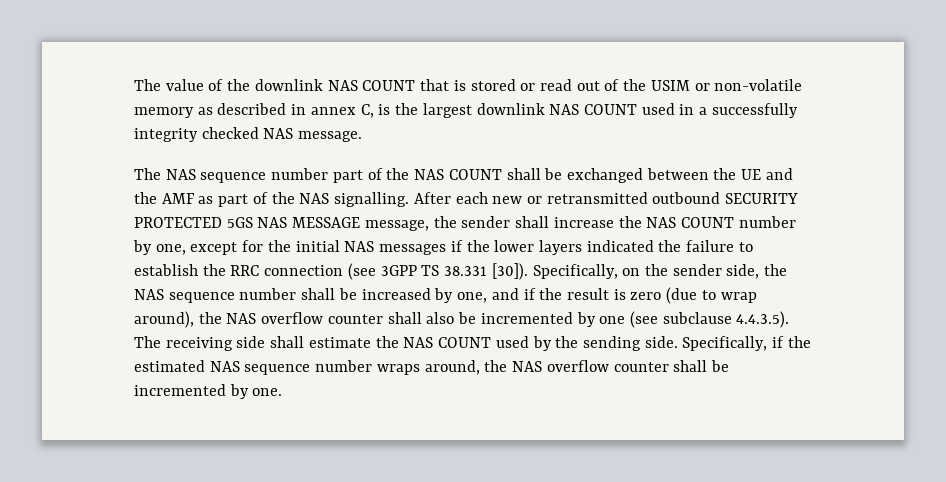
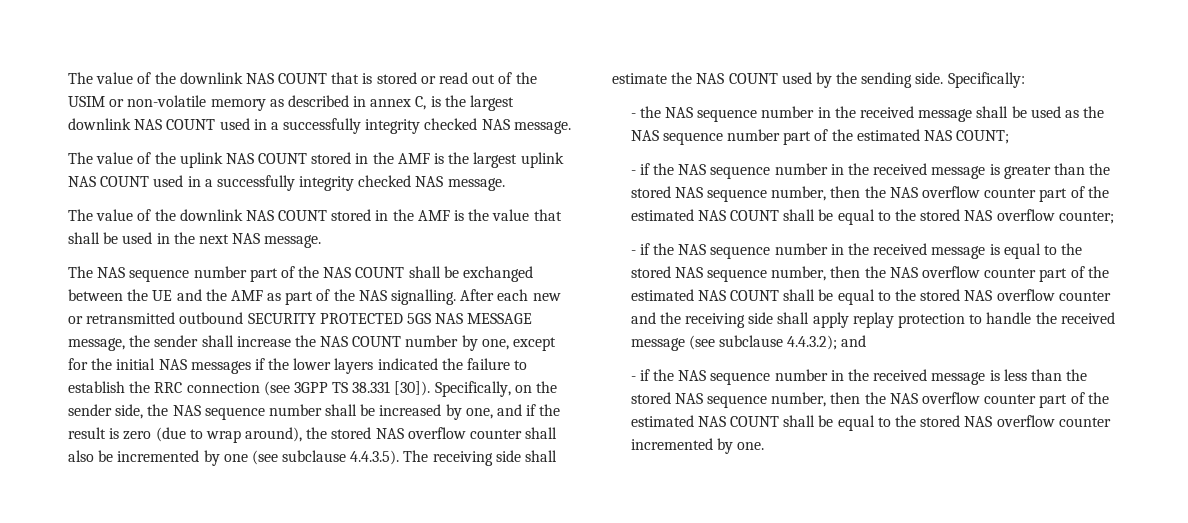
(363, 136) none -> [68,152,564,168] [68,175,505,191] [68,209,562,221] [68,232,322,248] // The value of the uplink NAS COUNT stored in the AMF is the largest uplink NAS COUNT used in a successfully integrity checked NAS message. // The value of the downlink NAS COUNT stored in the AMF is the value that shall be used in the next NAS message.
(222, 318) none -> [331,427,372,439] stored
[682,336,811,351] [134,360,729,375] Specifically, if the estimated NAS sequence number wraps around, the NAS overflow counter shall be -> [947,72,1025,88] [630,106,1105,122] [630,129,1010,145] [630,163,1111,179] [630,186,1109,202] [630,209,1114,225] [630,243,1083,259] [630,266,1109,282] [630,289,1111,305] [630,312,1115,328] [630,335,867,351] [630,369,1088,385] [630,392,1109,408] [630,415,1111,431] Specifically: // - the NAS sequence number in the received message shall be used as the NAS sequence number part of the estimated NAS COUNT; // - if the NAS sequence number in the received message is greater than the stored NAS sequence number, then the NAS overflow counter part of the estimated NAS COUNT shall be equal to the stored NAS overflow counter; // - if the NAS sequence number in the received message is equal to the stored NAS sequence number, then the NAS overflow counter part of the estimated NAS COUNT shall be equal to the stored NAS overflow counter and the receiving side shall apply replay protection to handle the received message (see subclause 4.4.3.2); and // - if the NAS sequence number in the received message is less than the stored NAS sequence number, then the NAS overflow counter part of the estimated NAS COUNT shall be equal to the stored NAS overflow counter

